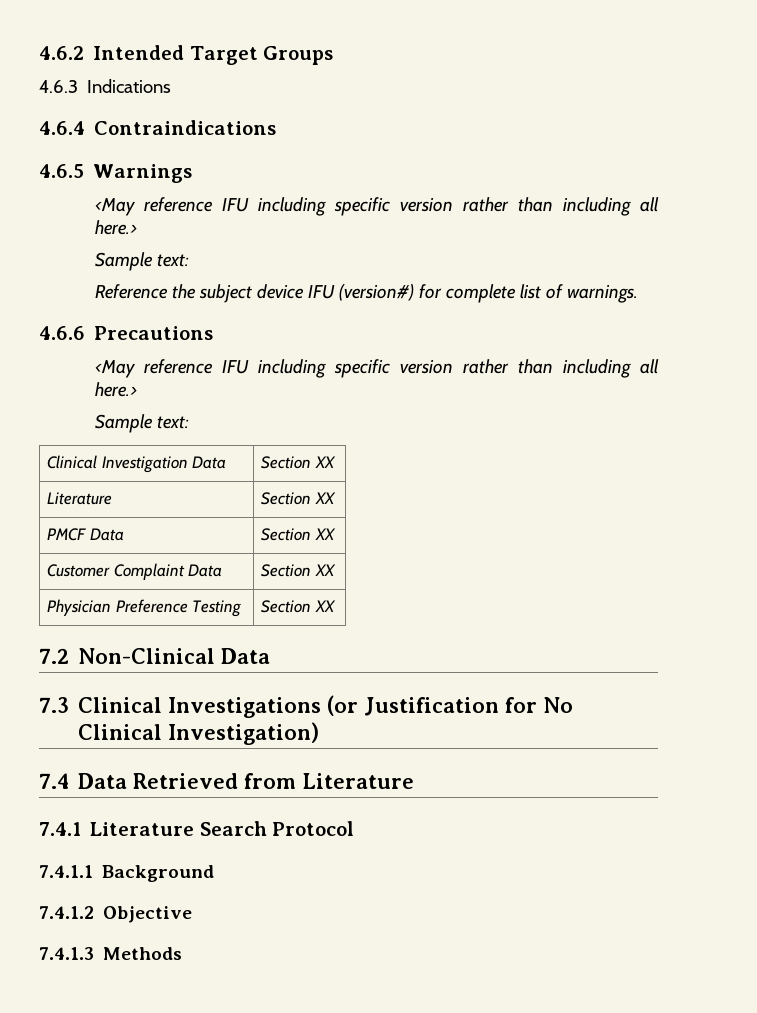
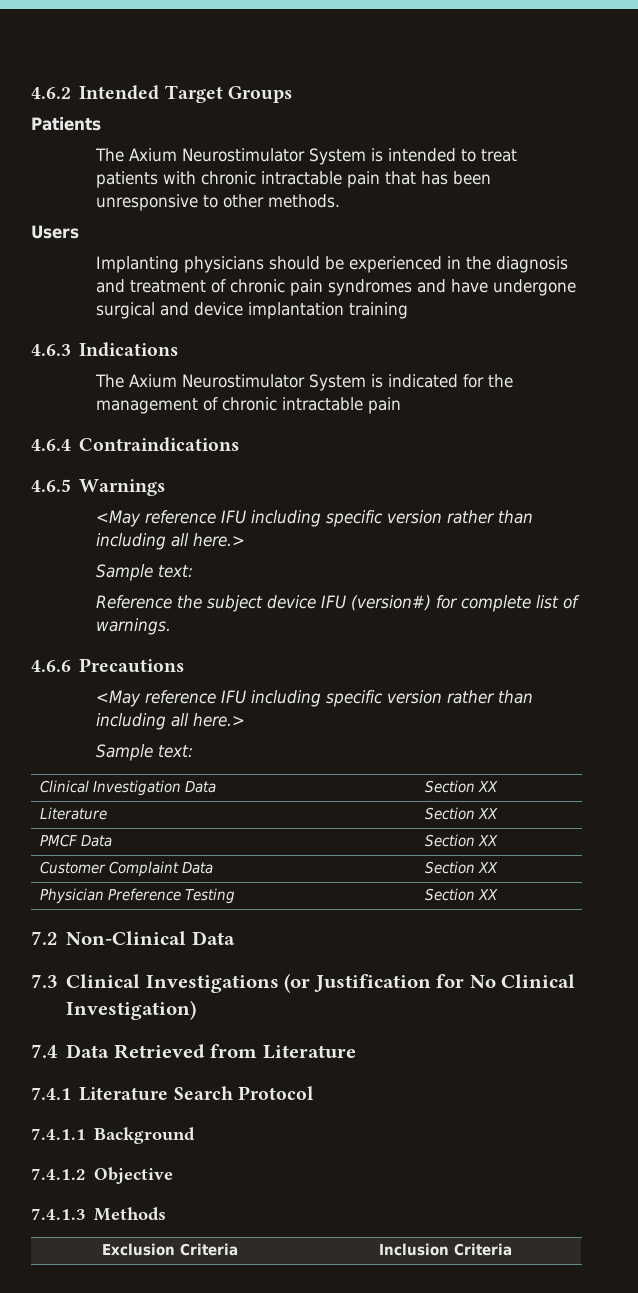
[39,79,172,93] 4.6.3 Indications -> [31,117,101,131] [94,148,517,165] [95,171,491,188] [95,194,340,211] [31,225,79,239] [95,256,568,273] [95,279,576,296] [95,302,408,319] [31,342,179,357] [94,374,513,391] [95,397,401,414] Patients // The Axium Neurostimulator System is intended to treat patients with chronic intractable pain that has been unresponsive to other methods. // Users // Implanting physicians should be experienced in the diagnosis and treatment of chronic pain syndromes and have undergone surgical and device implantation training // 4.6.3 Indications // The Axium Neurostimulator System is indicated for the management of chronic intractable pain
(183, 953) none -> [102,1243,238,1256] [378,1243,512,1256] // Exclusion Criteria | Inclusion Criteria

